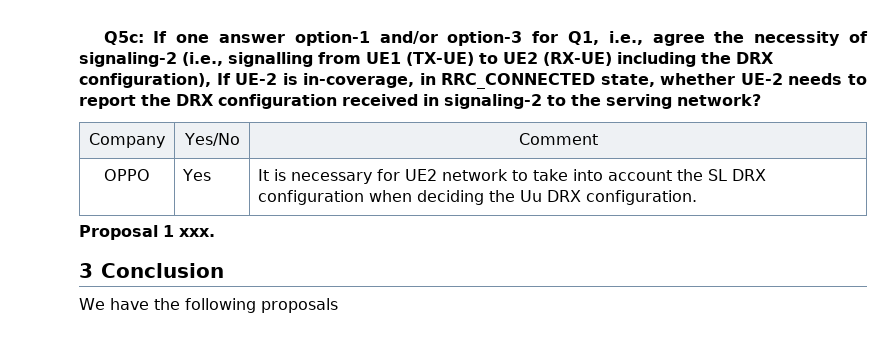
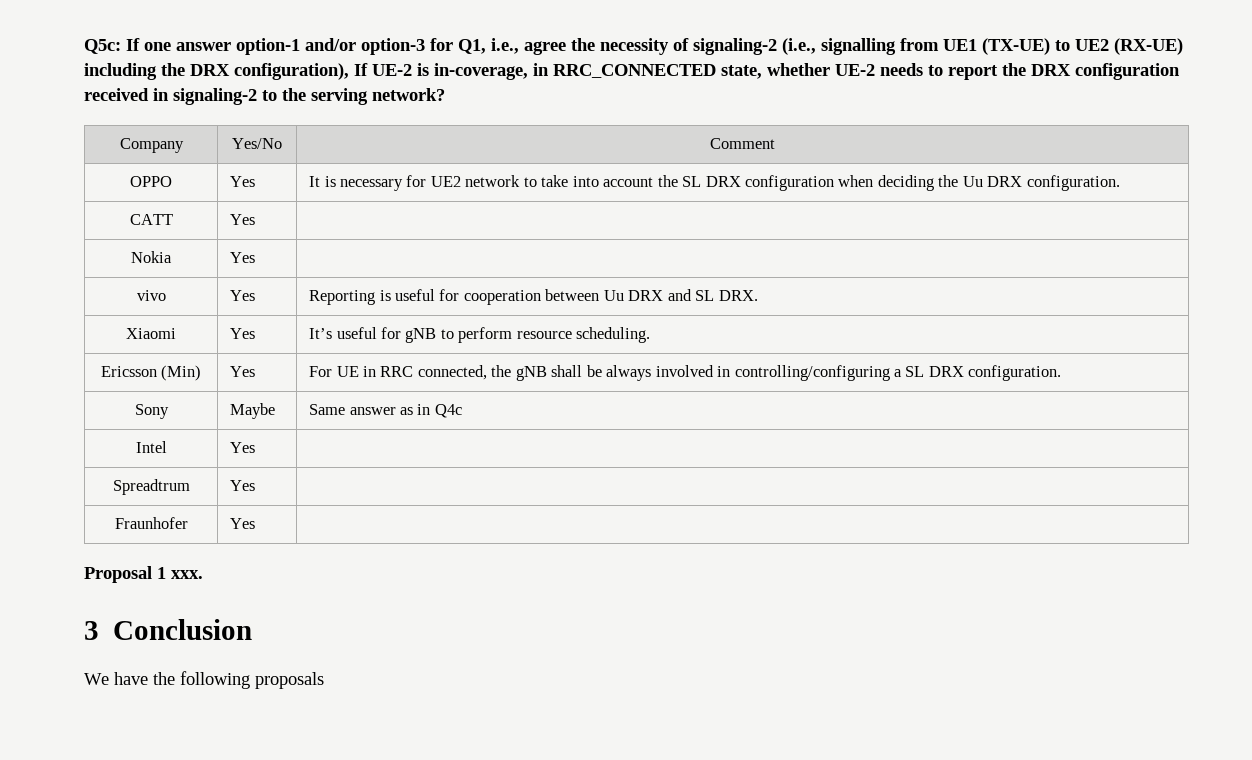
(698, 197) none -> [129,214,173,225] [230,214,256,225] [131,251,172,263] [230,252,256,263] [136,290,166,301] [230,290,256,301] [309,289,758,305] [126,328,176,339] [230,328,256,339] [309,327,651,343] [100,365,202,381] [230,366,256,377] [309,365,1062,381] [134,404,169,419] [230,403,276,419] [309,404,462,418] [135,441,167,453] [230,442,256,453] [112,479,190,495] [230,480,256,491] [114,517,188,529] [230,518,256,529] // CATT | Yes | // Nokia | Yes | // vivo | Yes | Reporting is useful for cooperation between Uu DRX and SL DRX. // Xiaomi | Yes | It’s useful for gNB to perform resource scheduling. // Ericsson (Min) | Yes | For UE in RRC connected, the gNB shall be always involved in controlling/configuring a SL DRX configuration. // Sony | Maybe | Same answer as in Q4c // Intel | Yes | // Spreadtrum | Yes | // Fraunhofer | Yes |

